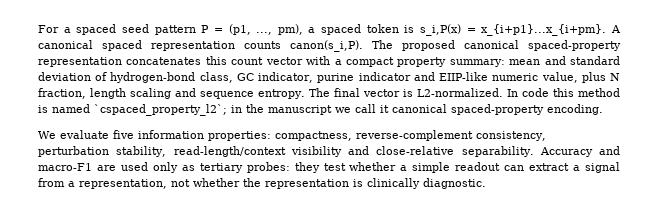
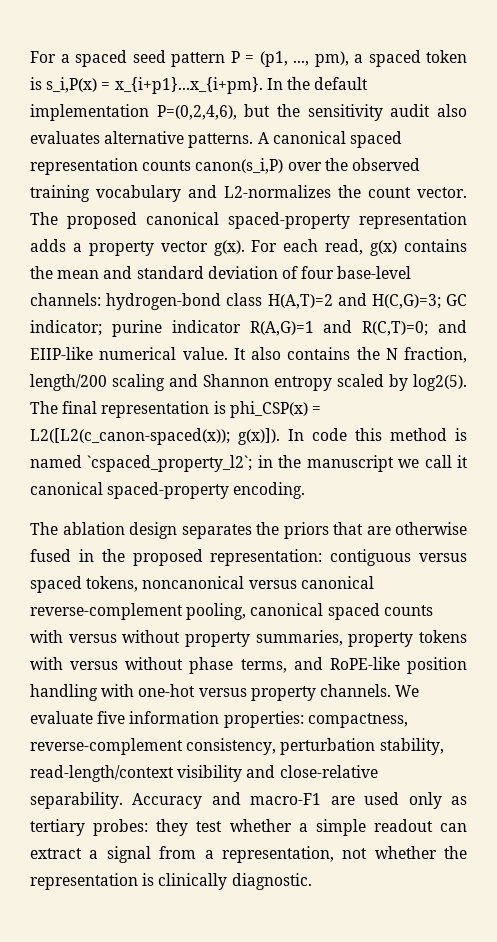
(607, 30) none -> [266,77,369,90] [30,104,468,121] [30,131,254,148] In the default implementation P=(0,2,4,6), but the sensitivity audit also evaluates alternative patterns.
[290,40,363,52] canon(s_i,P). -> [195,158,420,174] [30,185,467,202] canon(s_i,P) over the observed training vocabulary and L2-normalizes the count vector.
[126,56,505,67] concatenates this count vector with a compact property summary: -> [30,239,468,256] [30,266,53,279] adds a property vector g(x). For each read, g(x) contains the
[110,72,606,83] hydrogen-bond class, GC indicator, purine indicator and EIIP-like numeric value, plus -> [301,266,412,279] [30,293,468,310] [30,320,467,337] [30,347,380,360] four base-level channels: hydrogen-bond class H(A,T)=2 and H(C,G)=3; GC indicator; purine indicator R(A,G)=1 and R(C,T)=0; and EIIP-like numerical value. It also contains the
[90,88,127,99] length -> [30,374,107,391] length/200
[200,88,503,99] sequence entropy. The final vector is L2-normalized. -> [203,374,467,391] [30,401,321,418] [30,428,280,445] Shannon entropy scaled by log2(5). The final representation is phi_CSP(x) = L2([L2(c_canon-spaced(x)); g(x)]).
(603, 109) none -> [30,522,467,539] [30,549,467,566] [30,576,374,593] [30,603,433,620] [30,630,467,647] [30,657,468,674] [30,684,391,701] The ablation design separates the priors that are otherwise fused in the proposed representation: contiguous versus spaced tokens, noncanonical versus canonical reverse-complement pooling, canonical spaced counts with versus without property summaries, property tokens with versus without phase terms, and RoPE-like position handling with one-hot versus property channels.

